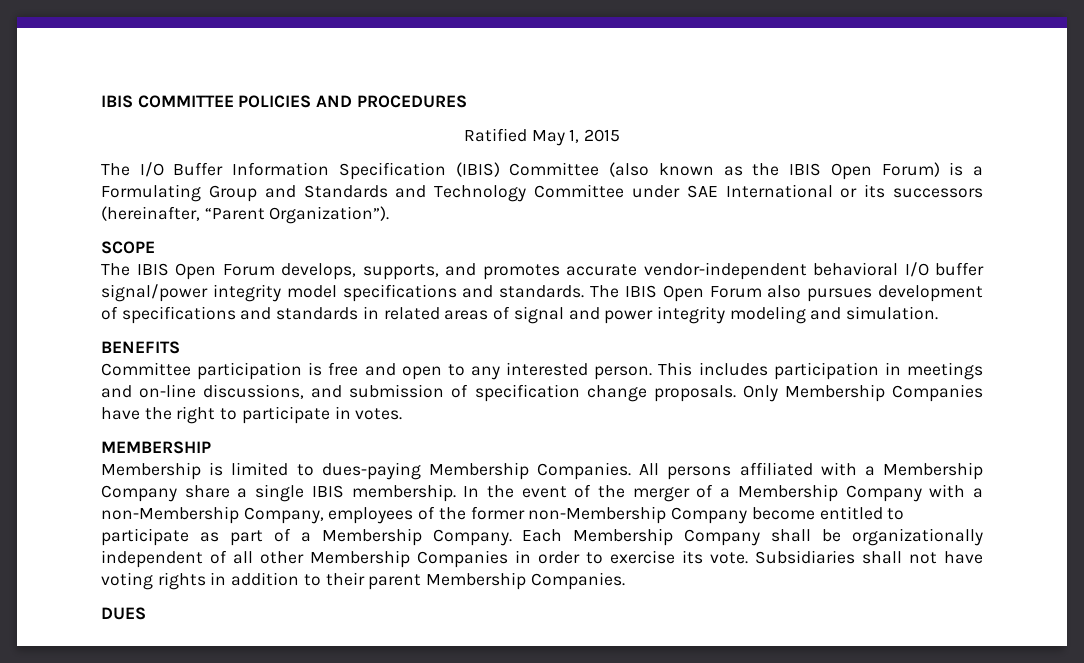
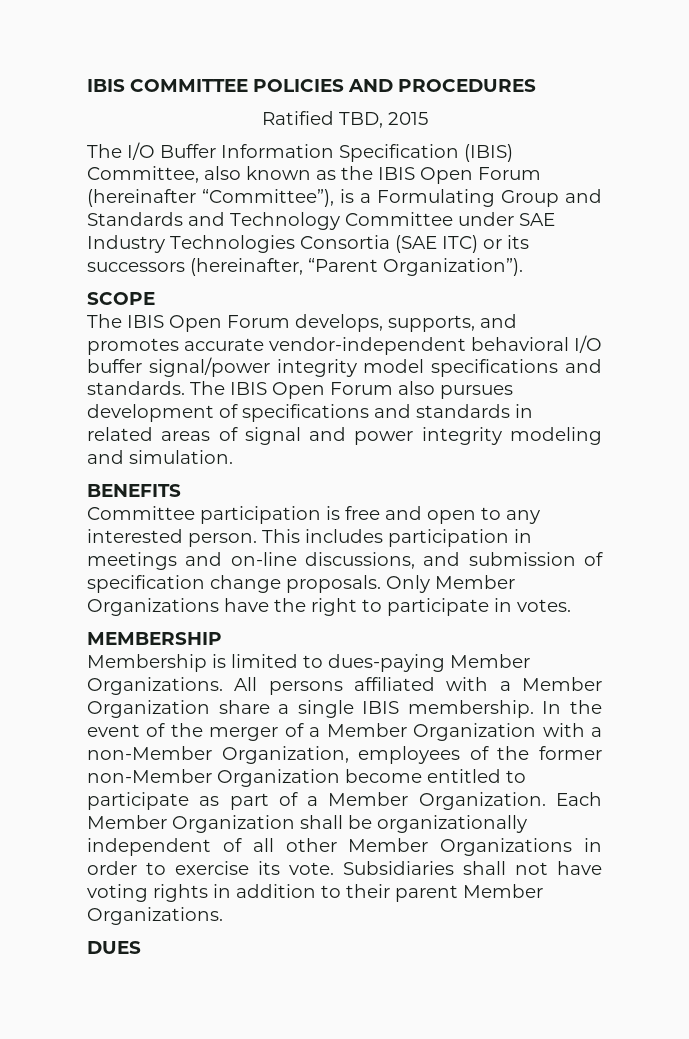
[531,129,580,146] May 1, -> [338,112,383,128] TBD,
[509,162,650,177] Committee (also -> [87,166,241,183] Committee, also
[881,162,940,177] Forum) -> [478,167,541,180] [87,189,334,207] Forum (hereinafter “Committee”),
[725,184,833,198] International -> [87,235,478,253] Industry Technologies Consortia (SAE ITC)
[784,384,984,402] Membership Companies -> [435,575,515,589] [87,598,219,616] Member Organizations
[428,462,632,480] Membership Companies. -> [450,654,530,668] [87,677,223,695] Member Organizations.
[882,462,983,480] [101,485,177,502] Membership Company -> [522,677,602,691] [87,700,210,718] Member Organization
[737,484,984,502] [101,506,324,524] Membership Company with a non-Membership Company, -> [326,723,602,741] [87,746,349,764] Member Organization with a non-Member Organization,
[528,506,748,524] non-Membership Company -> [87,769,340,787] non-Member Organization
[321,528,761,546] Membership Company. Each Membership Company -> [328,792,602,810] [87,815,295,833] Member Organization. Each Member Organization
[310,550,508,568] Membership Companies -> [348,838,573,856] Member Organizations
[426,572,625,590] Membership Companies. -> [463,884,543,898] [87,907,223,925] Member Organizations.

